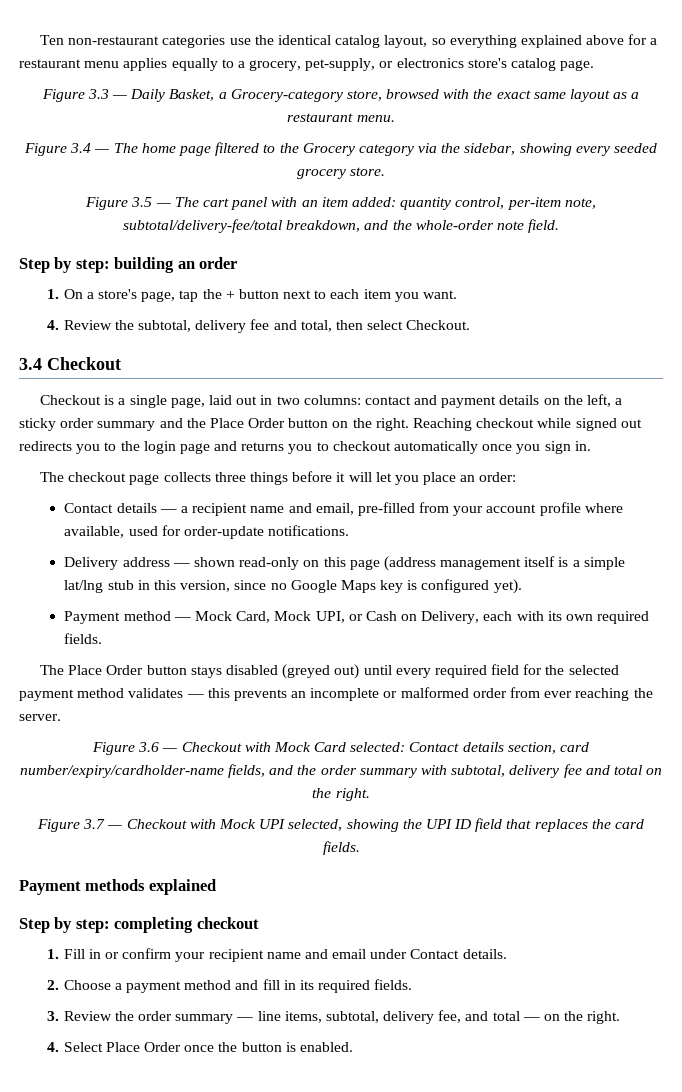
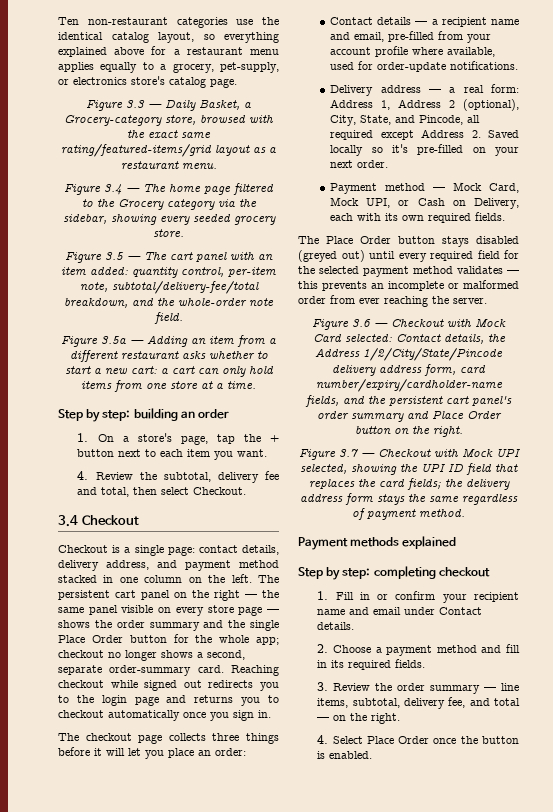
(566, 95) none -> [61,144,212,157] rating/featured-items/grid
(560, 226) none -> [61,335,277,347] [69,350,268,362] [64,366,274,377] [81,380,256,392] // Figure 3.5a — Adding an item from a different restaurant asks whether to start a new cart: a cart can only hold items from one store at a time.
[170,394,623,408] [19,418,56,431] page, laid out in two columns: contact and payment details on the left, a sticky -> [167,545,279,556] [58,560,279,571] [58,574,279,583] [58,590,279,601] [58,605,279,616] [58,620,112,628] page: contact details, delivery address, and payment method stacked in one column on the left. The persistent cart panel on the right — the same panel visible on every store page — shows the
[209,418,409,431] Place Order button on the right. -> [250,620,279,631] [58,634,279,645] [58,650,245,661] [58,665,224,676] single Place Order button for the whole app; checkout no longer shows a second, separate order-summary card.
[194,556,625,571] [64,579,522,594] shown read-only on this page (address management itself is a simple lat/lng stub in this version, since no Google Maps key is configured yet). -> [449,84,519,93] [330,99,519,111] [330,115,481,126] [330,129,519,140] [330,144,519,156] [330,160,389,168] a real form: Address 1, Address 2 (optional), City, State, and Pincode, all required except Address 2. Saved locally so it's pre-filled on your next order.
[462,742,556,754] details section, -> [443,334,506,344] [315,348,503,361] [332,364,456,376] details, the Address 1/2/City/State/Pincode delivery address form,
[320,764,642,778] order summary with subtotal, delivery fee and total -> [389,396,512,406] [317,411,502,422] [354,425,391,434] persistent cart panel's order summary and Place Order button
[322,841,360,855] fields. -> [406,478,510,490] [300,493,518,505] [352,508,465,520] fields; the delivery address form stays the same regardless of payment method.

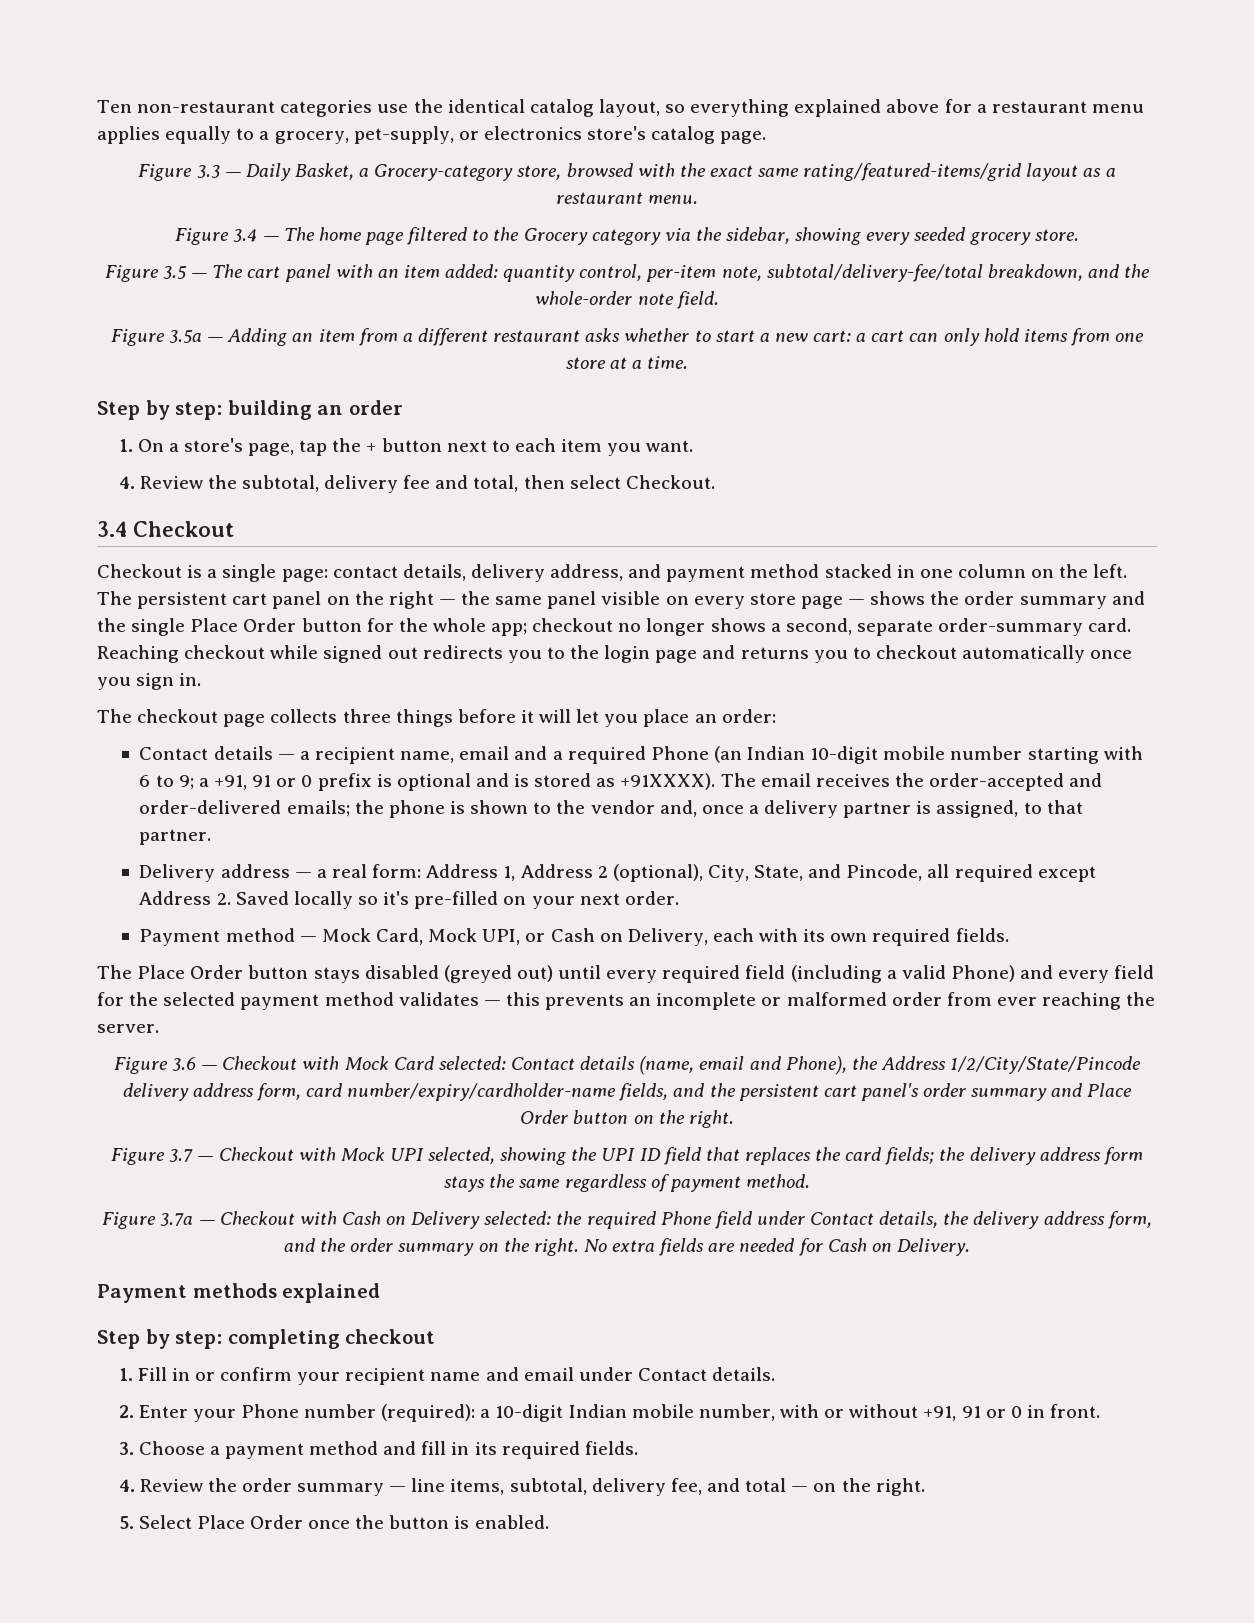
[491,19,519,25] [330,31,492,43] [330,46,496,57] [330,61,519,72] name and email, pre-filled from your account profile where available, used for order-update notifications. -> [400,746,1143,764] [139,773,1103,791] [139,800,1083,818] [139,829,212,845] name, email and a required Phone (an Indian 10-digit mobile number starting with 6 to 9; a +91, 91 or 0 prefix is optional and is stored as +91XXXX). The email receives the order-accepted and order-delivered emails; the phone is shown to the vendor and, once a delivery partner is assigned, to that partner.
(500, 254) none -> [790,965,1155,983] (including a valid Phone) and every field
[443,334,484,344] details, -> [580,1056,847,1075] details (name, email and Phone),
(465, 513) none -> [102,1211,1152,1229] [284,1238,970,1256] // Figure 3.7a — Checkout with Cash on Delivery selected: the required Phone field under Contact details, the delivery address form, and the order summary on the right. No extra fields are needed for Cash on Delivery.
(329, 648) none -> [138,1404,1101,1422] [118,1442,134,1455] Enter your Phone number (required): a 10-digit Indian mobile number, with or without +91, 91 or 0 in front. // 3.
[317,682,329,691] 3. -> [118,1479,135,1492] 4.
[317,735,329,744] 4. -> [118,1516,134,1529] 5.

